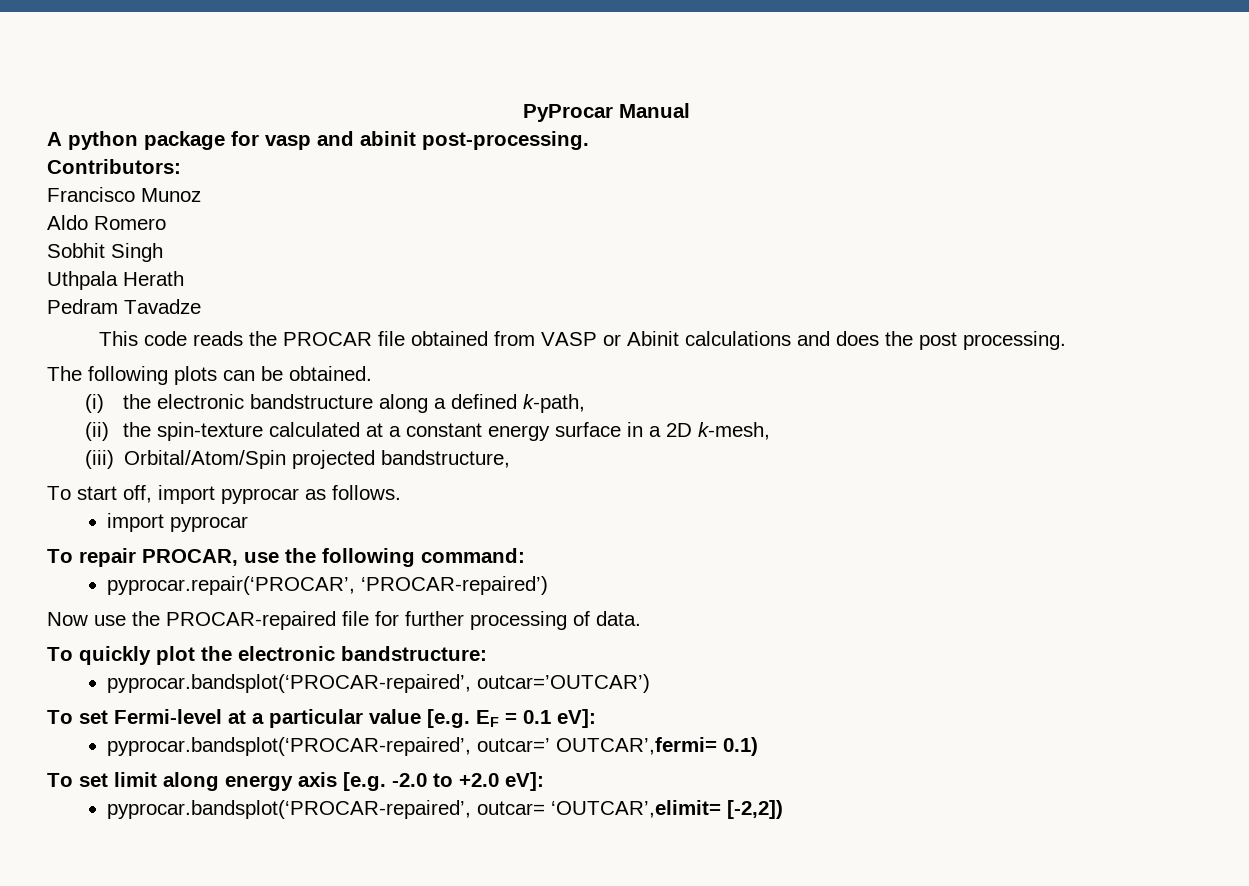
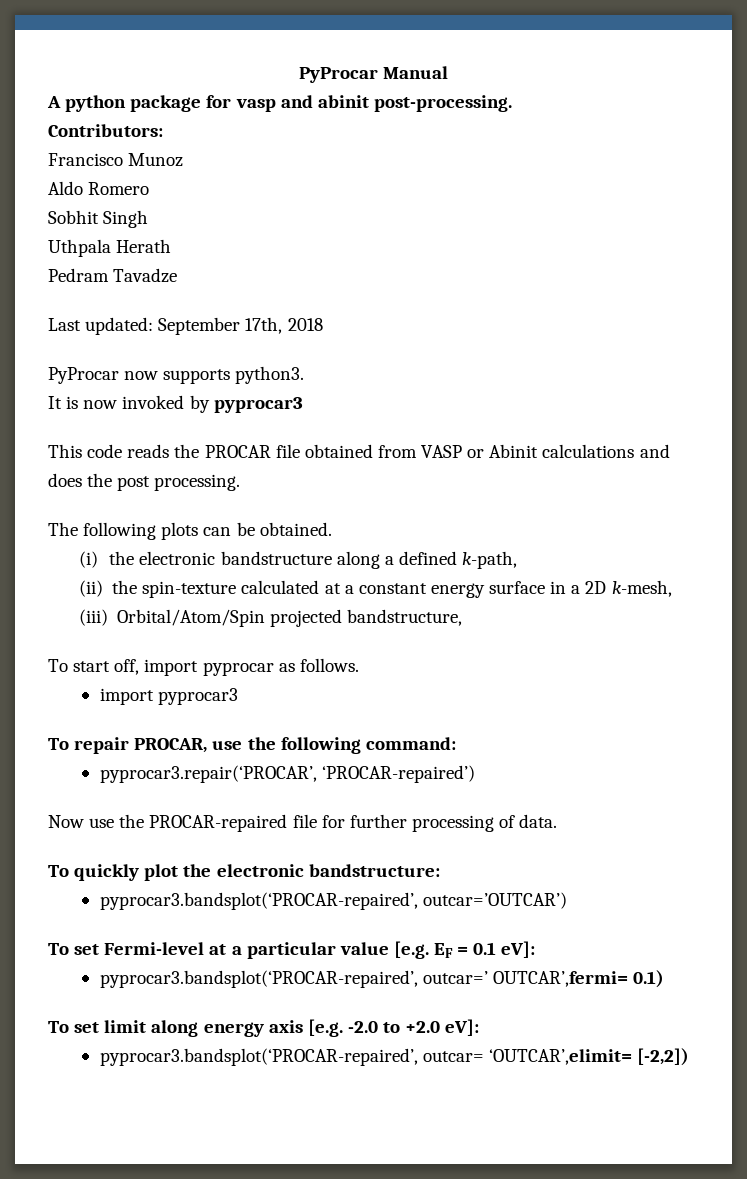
(201, 306) none -> [48,317,323,335] [48,366,305,384] [48,395,303,413] // Last updated: September 17th, 2018 // PyProcar now supports python3. // It is now invoked by pyprocar3
[170,516,249,532] pyprocar -> [157,688,238,705] pyprocar3
[107,576,356,595] pyprocar.repair(‘PROCAR’, -> [99,765,317,783] pyprocar3.repair(‘PROCAR’,
[107,674,472,693] pyprocar.bandsplot(‘PROCAR-repaired’, -> [99,892,418,910] pyprocar3.bandsplot(‘PROCAR-repaired’,
[107,737,472,756] pyprocar.bandsplot(‘PROCAR-repaired’, -> [99,970,418,988] pyprocar3.bandsplot(‘PROCAR-repaired’,
[107,800,472,819] pyprocar.bandsplot(‘PROCAR-repaired’, -> [99,1048,418,1066] pyprocar3.bandsplot(‘PROCAR-repaired’,

